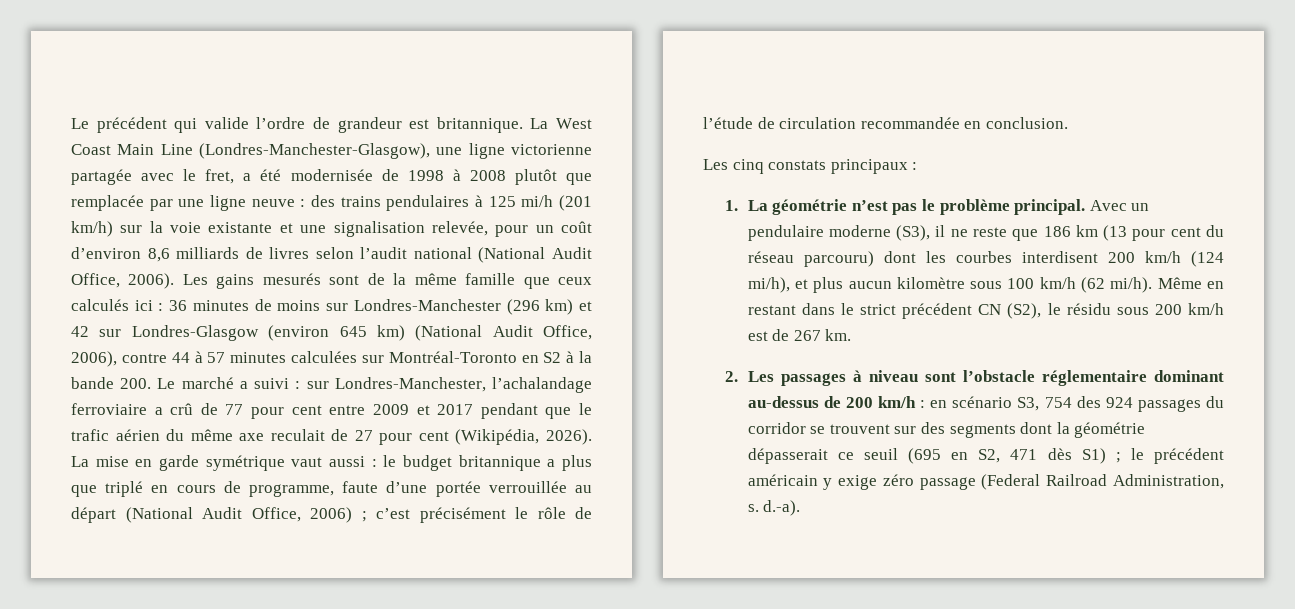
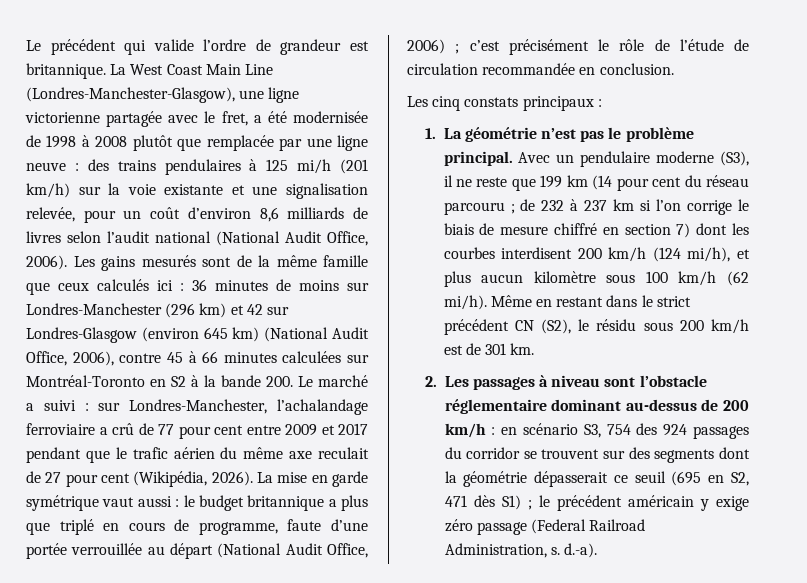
[171,351,226,363] 44 à 57 -> [166,351,219,363] 45 à 66
[1043,225,1128,241] 186 km (13 -> [540,175,613,190] 199 km (14
[803,251,874,267] parcouru) -> [443,199,750,215] [443,223,691,238] parcouru ; de 232 à 237 km si l’on corrige le biais de mesure chiffré en section 7)
[793,330,821,341] 267 -> [484,343,506,355] 301

